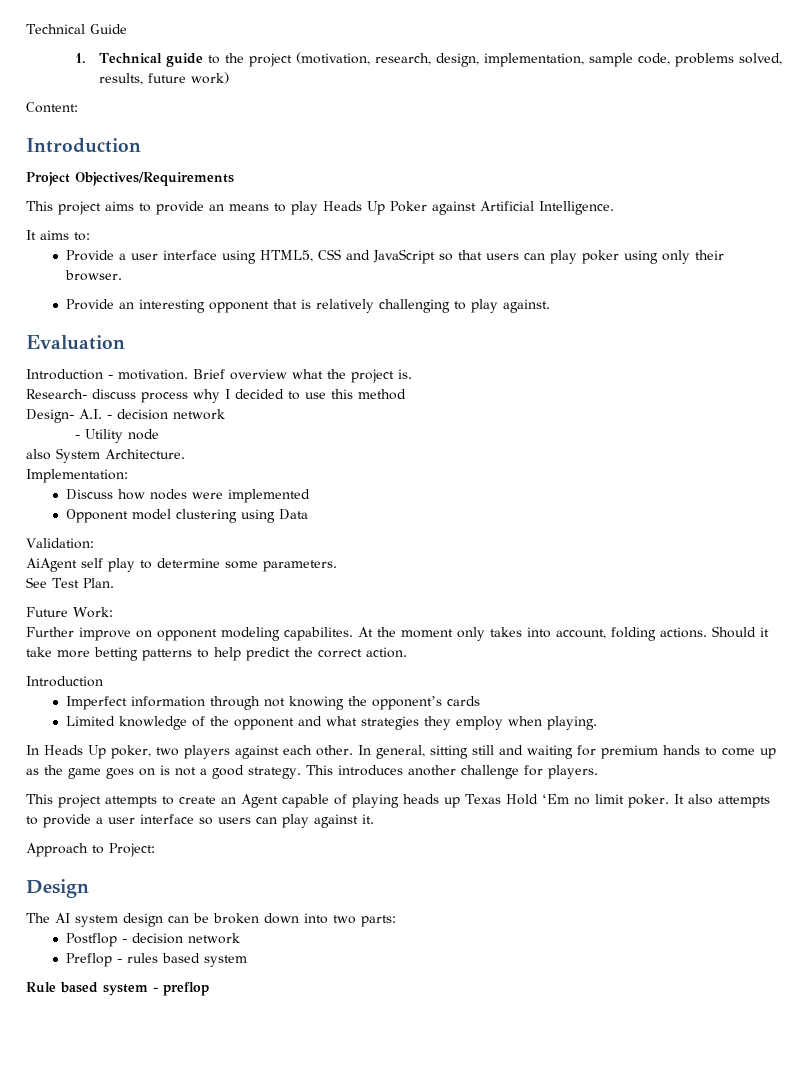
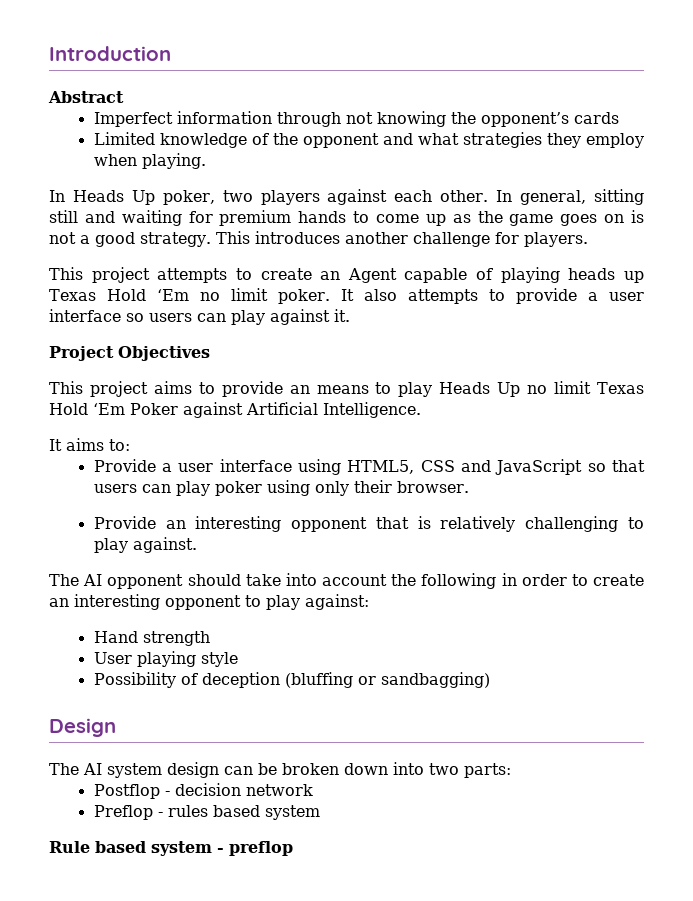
[26,24,127,34] [74,52,782,67] [98,72,229,85] [26,102,78,113] [26,138,141,153] [26,172,234,186] [26,201,614,215] [26,230,90,241] [65,249,724,264] [64,270,122,281] [65,299,550,313] [26,335,125,350] [26,369,412,383] [26,389,406,403] [26,409,225,423] [74,429,159,443] [26,448,185,463] [26,469,128,483] [65,489,310,503] [65,509,308,523] [26,538,94,549] [26,558,337,572] [26,577,114,588] [26,607,113,618] [26,626,769,641] [26,647,407,661] [26,676,103,687] Technical Guide // 1. Technical guide to the project (motivation, research, design, implementation, sample code, problems solved, results, future work) // Content: // Introduction // Project Objectives/Requirements // This project aims to provide an means to play Heads Up Poker against Artificial Intelligence. // It aims to: // Provide a user interface using HTML5, CSS and JavaScript so that users can play poker using only their browser. // Provide an interesting opponent that is relatively challenging to play against. // Evaluation // Introduction - motivation. Brief overview what the project is. // Research- discuss process why I decided to use this method // Design- A.I. - decision network // - Utility node // also System Architecture. // Implementation: // Discuss how nodes were implemented // Opponent model clustering using Data // Validation: // AiAgent self play to determine some parameters. // See Test Plan. // Future Work: // Further improve on opponent modeling capabilites. At the moment only takes into account, folding actions. Should it take more betting patterns to help predict the correct action. // Introduction -> [49,46,171,61] [48,91,124,103] Introduction // Abstract
[26,843,155,857] Approach to Project: -> [49,346,210,361] [49,381,645,397] [49,402,421,418] [49,438,130,451] [93,459,645,475] [93,480,469,496] [93,516,644,532] [93,537,197,553] [49,573,644,589] [49,594,369,610] [93,631,210,646] [93,651,238,667] [93,672,490,688] Project Objectives // This project aims to provide an means to play Heads Up no limit Texas Hold ‘Em Poker against Artificial Intelligence. // It aims to: // Provide a user interface using HTML5, CSS and JavaScript so that users can play poker using only their browser. // Provide an interesting opponent that is relatively challenging to play against. // The AI opponent should take into account the following in order to create an interesting opponent to play against: // Hand strength // User playing style // Possibility of deception (bluffing or sandbagging)

